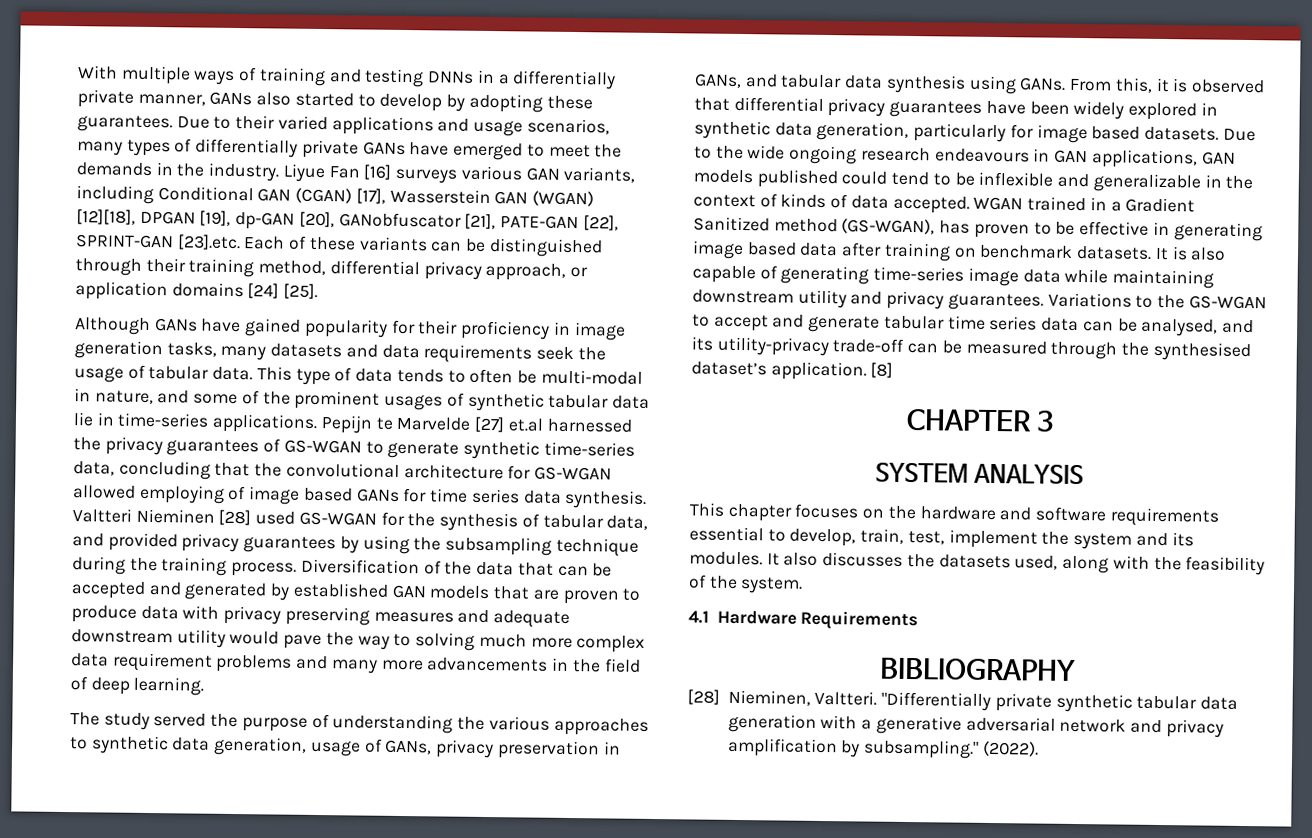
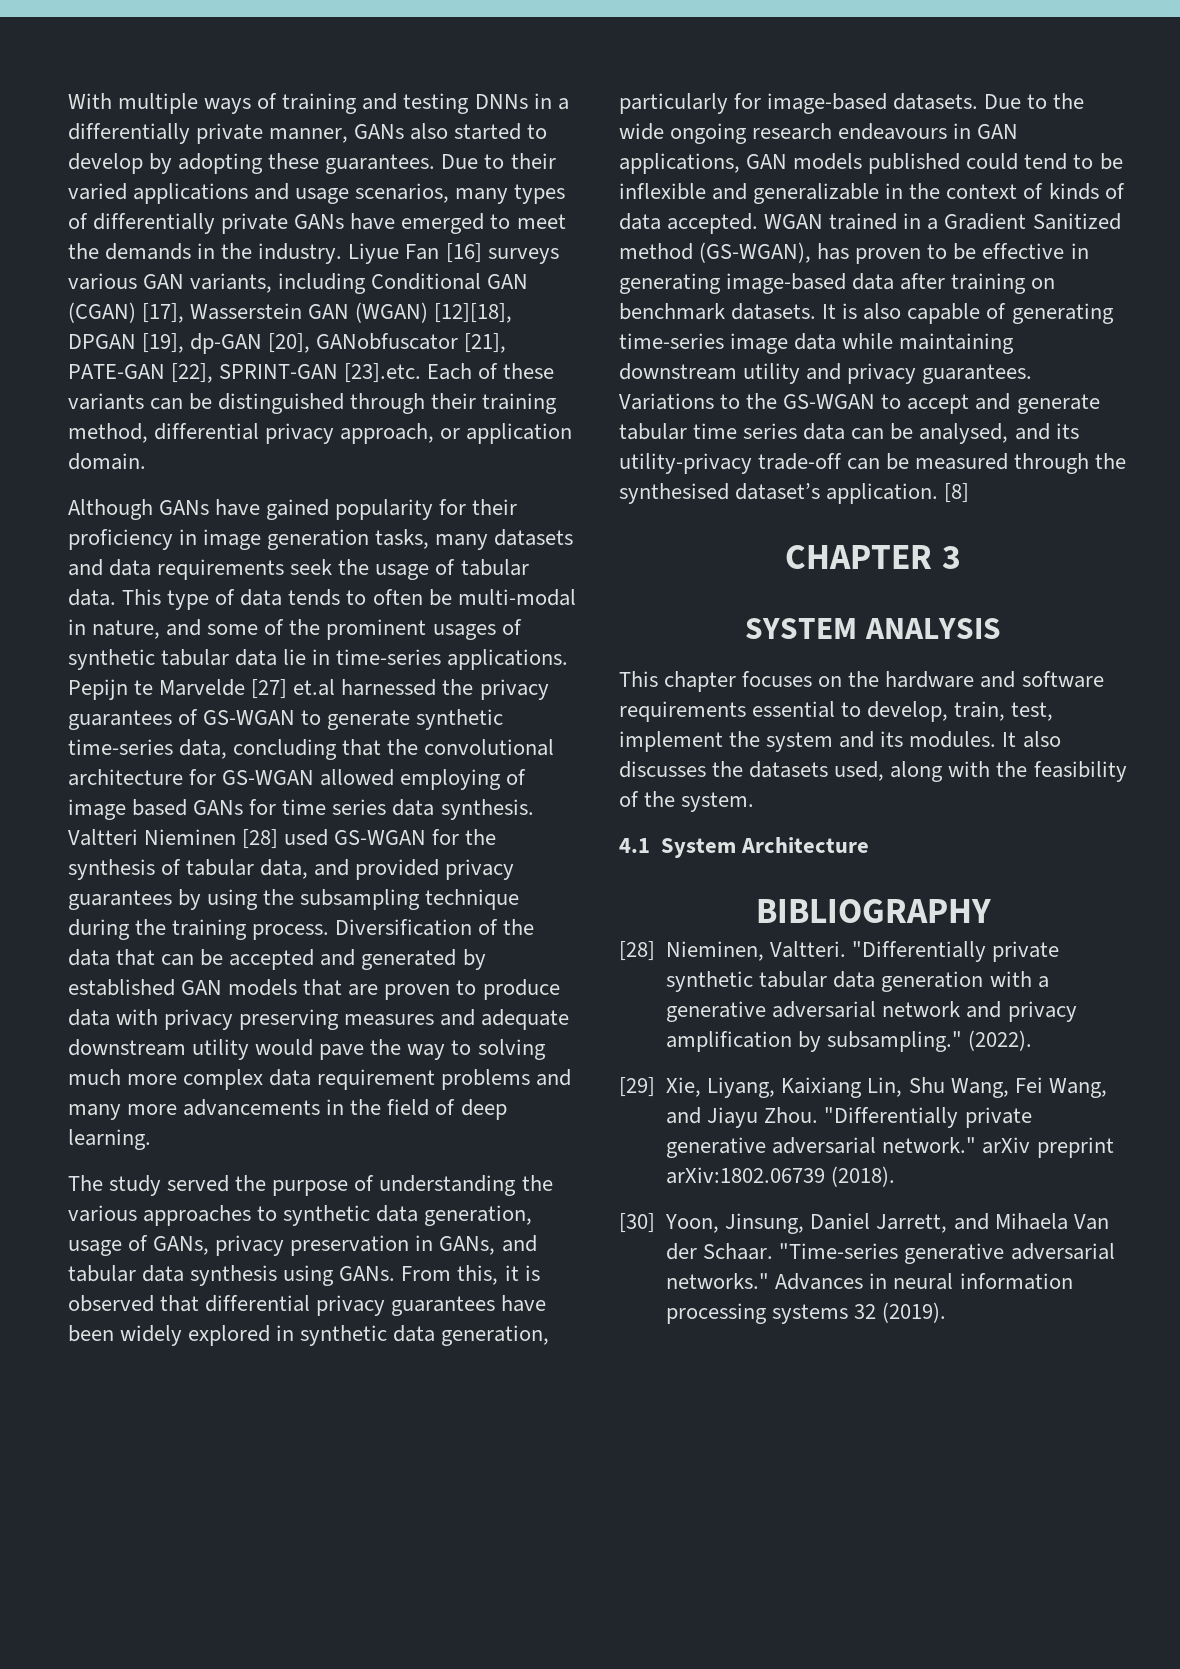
[171,282,319,299] domains [24] [25]. -> [68,453,146,470] domain.
[1036,124,1141,144] image based -> [767,93,888,114] image-based
[692,240,797,260] image based -> [726,273,847,294] image-based
[716,610,919,631] Hardware Requirements -> [661,837,870,858] System Architecture
(1039, 748) none -> [619,1077,1107,1098] [666,1107,1032,1128] [666,1137,1114,1158] [666,1166,896,1187] [619,1213,1109,1234] [666,1243,1115,1264] [666,1273,1073,1290] [666,1302,947,1324] // [29] Xie, Liyang, Kaixiang Lin, Shu Wang, Fei Wang, and Jiayu Zhou. "Differentially private generative adversarial network." arXiv preprint arXiv:1802.06739 (2018). // [30] Yoon, Jinsung, Daniel Jarrett, and Mihaela Van der Schaar. "Time-series generative adversarial networks." Advances in neural information processing systems 32 (2019).

